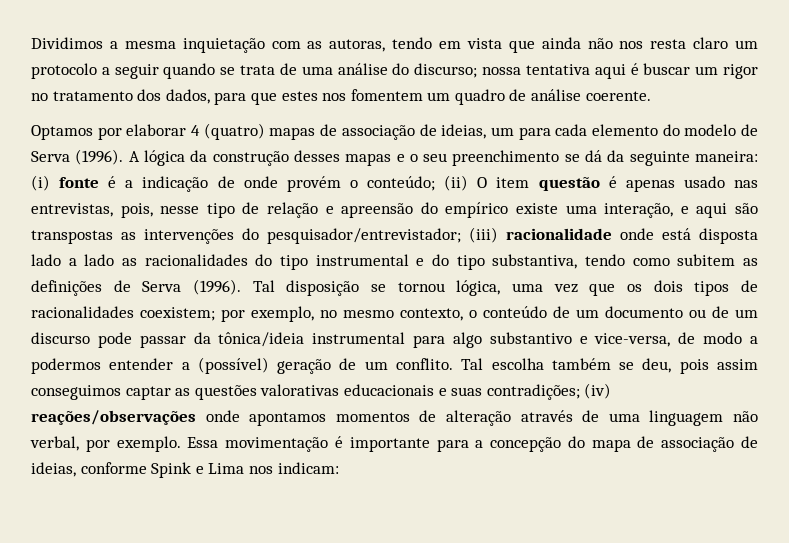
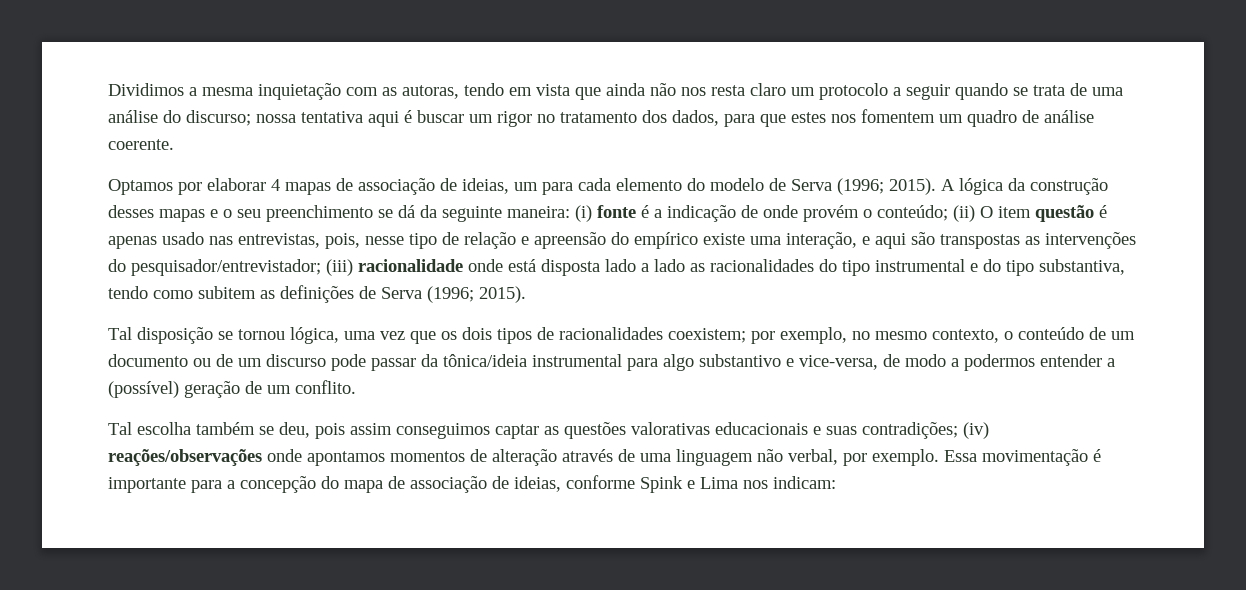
[203,123,265,140] (quatro) -> (280, 185) none
[75,149,124,165] (1996). -> [837,178,936,195] (1996; 2015).
[192,279,241,295] (1996). -> [427,286,526,303] (1996; 2015). //
(453, 364) none -> (356, 387) //

